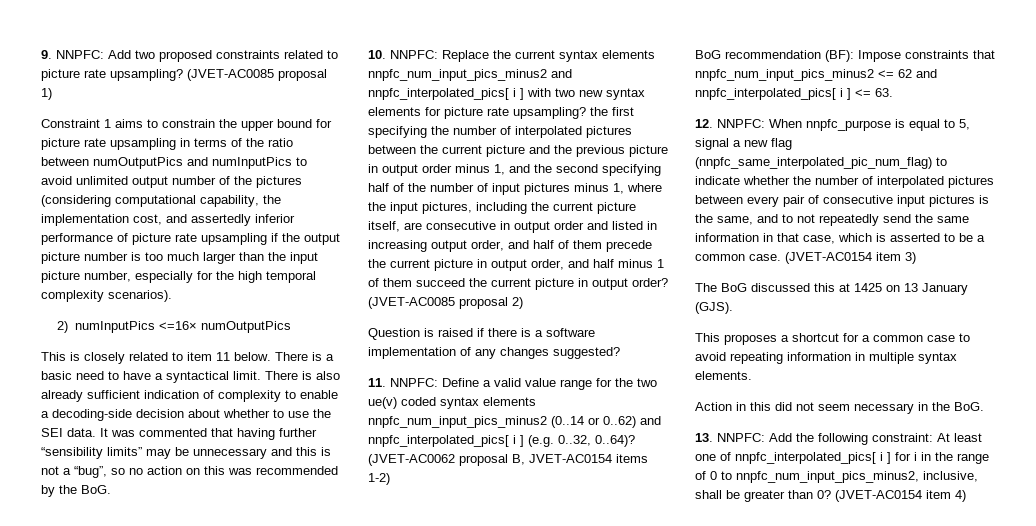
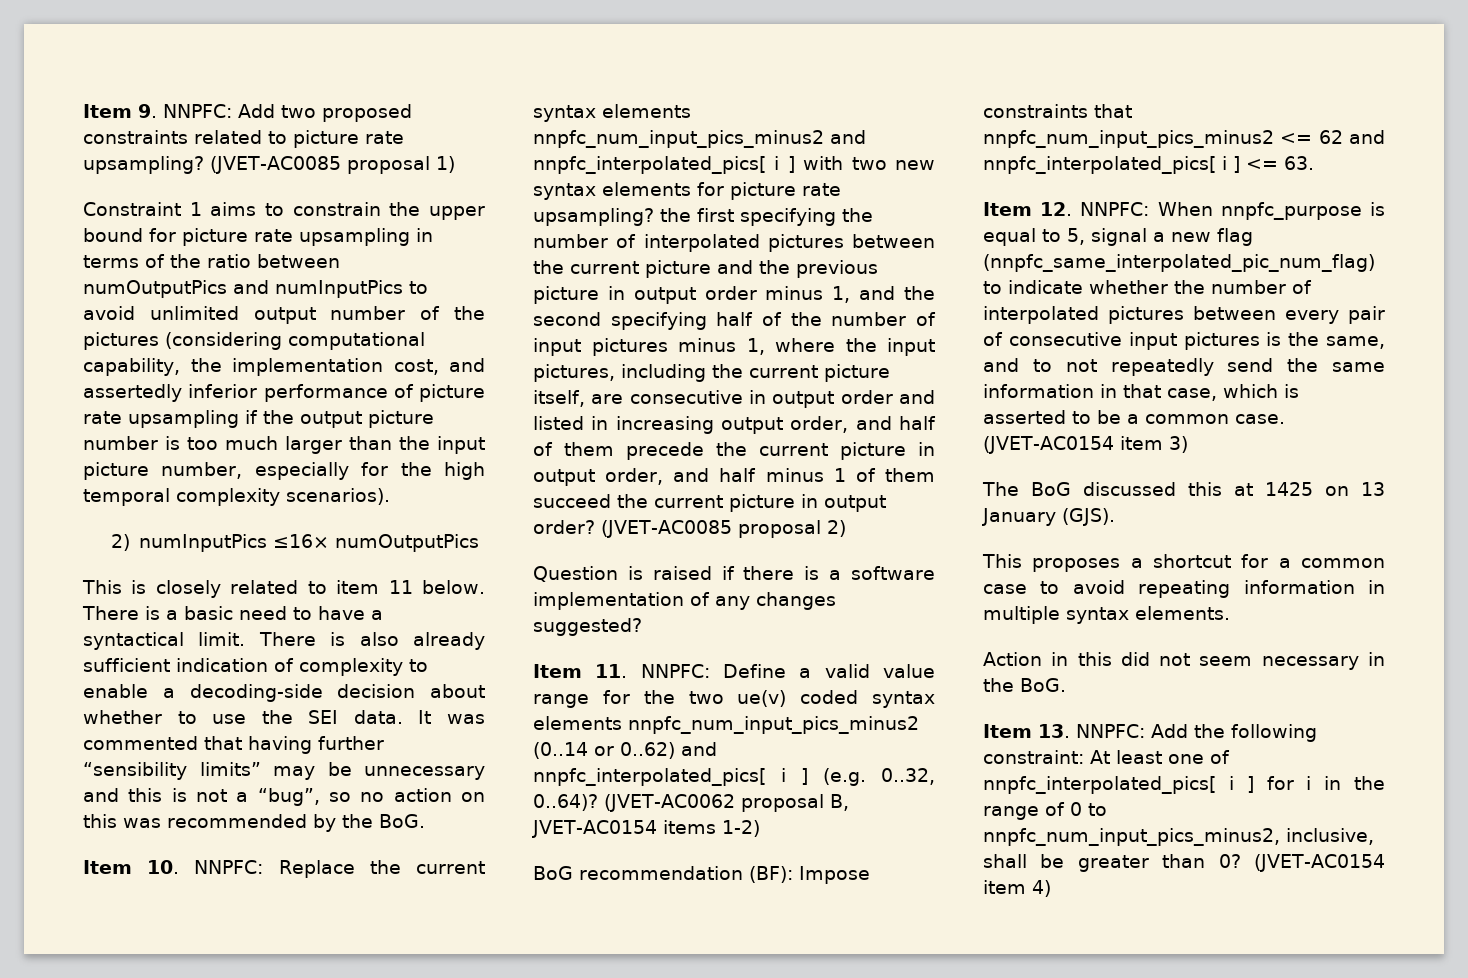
(41, 54) none -> [83,104,132,118] Item
[158,321,197,330] <=16× -> [272,534,329,548] ≤16×
(111, 489) none -> [83,860,132,874] Item
(620, 353) none -> [533,664,582,678] Item
(893, 92) none -> [983,202,1032,216] Item
(984, 406) none -> [983,724,1032,738] Item

